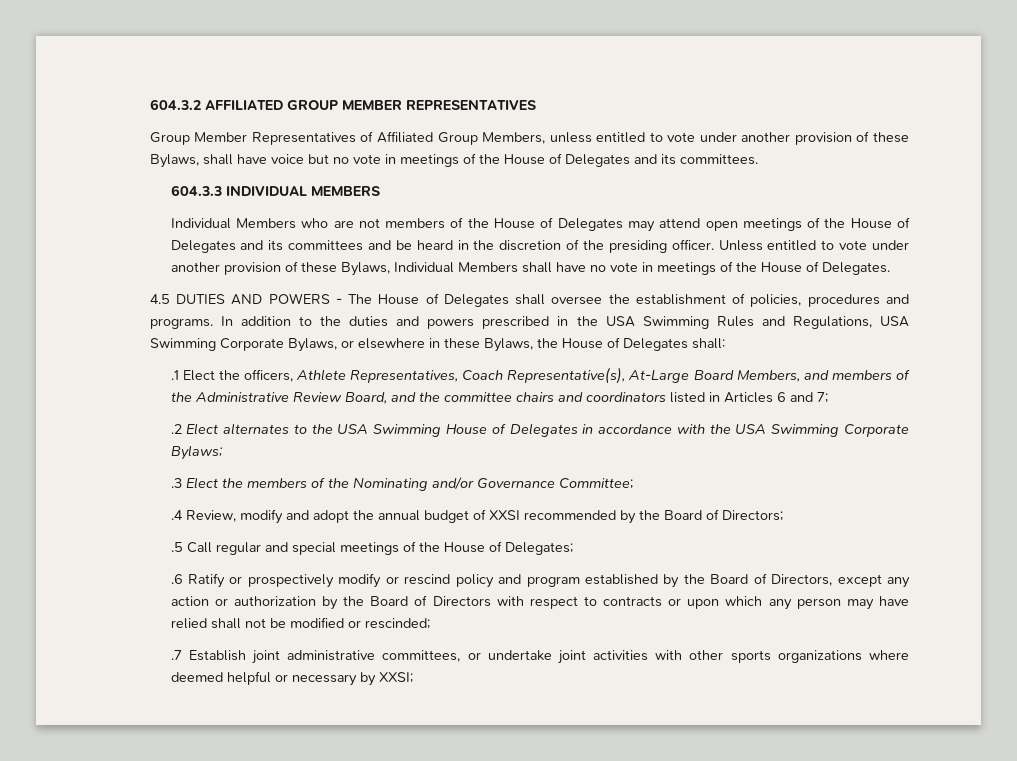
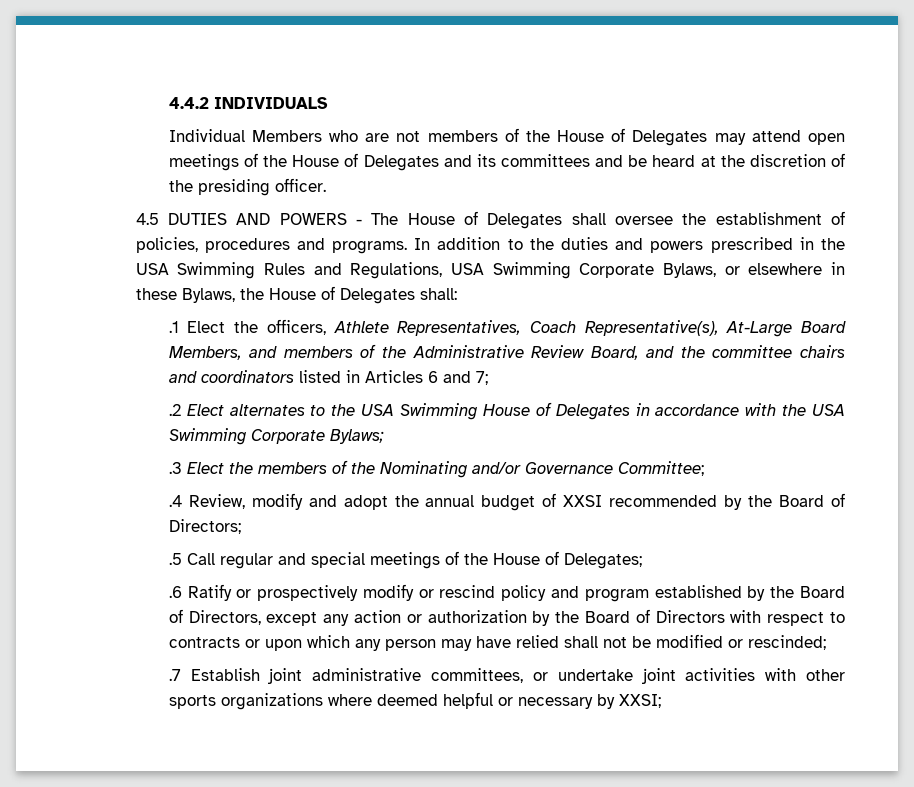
[149,99,536,110] [149,131,909,145] [149,153,758,168] [170,185,380,196] 604.3.2 AFFILIATED GROUP MEMBER REPRESENTATIVES // Group Member Representatives of Affiliated Group Members, unless entitled to vote under another provision of these Bylaws, shall have voice but no vote in meetings of the House of Delegates and its committees. // 604.3.3 INDIVIDUAL MEMBERS -> [168,97,328,109] 4.4.2 INDIVIDUALS
[457,240,469,250] in -> [700,156,716,167] at
[718,240,909,251] [170,261,890,276] Unless entitled to vote under another provision of these Bylaws, Individual Members shall have no vote in meetings of the House of Delegates. -> (326, 185) none

